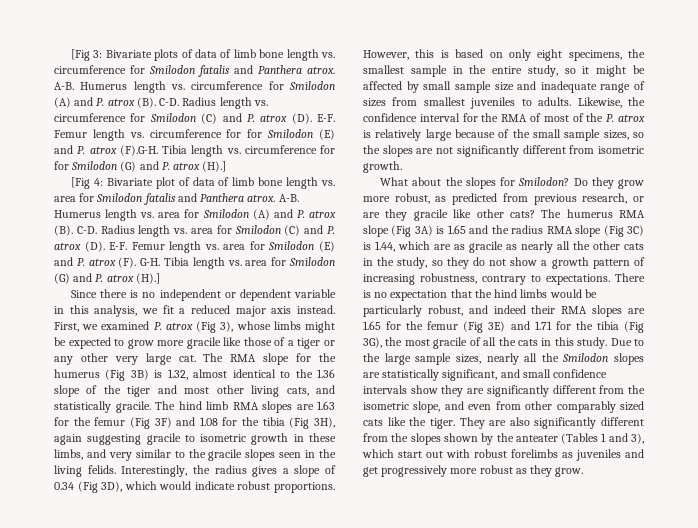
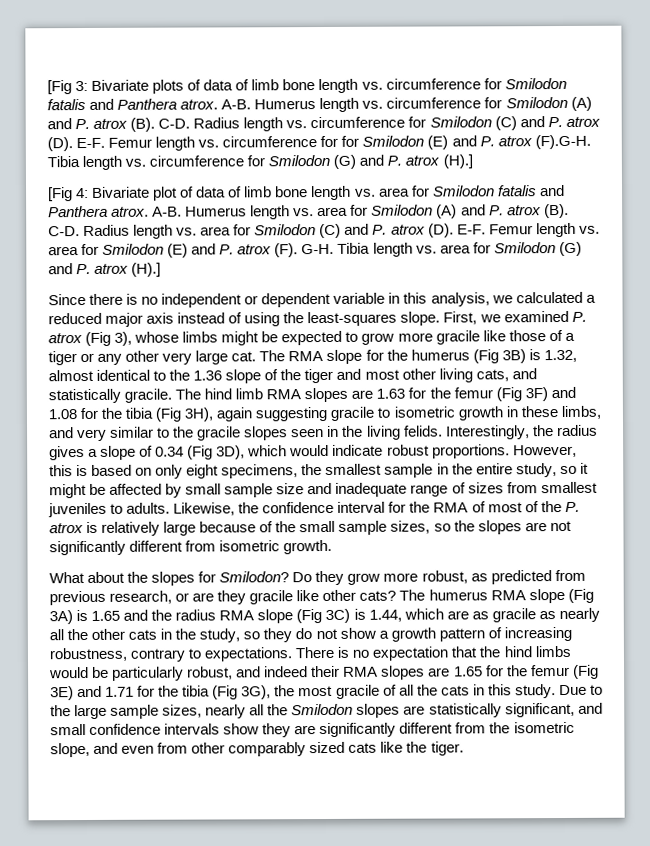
[54,161,69,170] for -> (266, 161) none
[162,305,174,314] fit -> [515,291,583,304] calculated
[296,305,335,314] instead. -> [177,311,441,327] instead of using the least-squares slope.
[459,417,644,429] [363,433,644,445] [362,449,644,461] [363,465,584,477] They are also significantly different from the slopes shown by the anteater (Tables 1 and 3), which start out with robust forelimbs as juveniles and get progressively more robust as they grow. -> (464, 748) none

